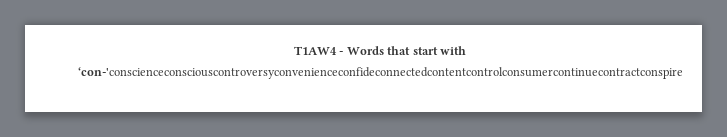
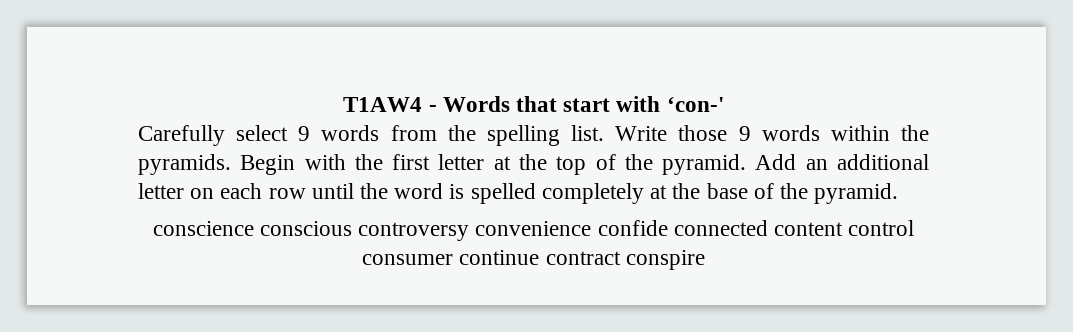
[77,67,683,79] ‘con-'conscienceconsciouscontroversyconvenienceconfideconnectedcontentcontrolconsumercontinuecontractconspire -> [666,96,724,112] [138,125,930,146] [138,154,930,175] [138,183,899,204] [152,220,915,241] [362,250,705,270] ‘con-' // Carefully select 9 words from the spelling list. Write those 9 words within the pyramids. Begin with the first letter at the top of the pyramid. Add an additional letter on each row until the word is spelled completely at the base of the pyramid. // conscience conscious controversy convenience confide connected content control consumer continue contract conspire

